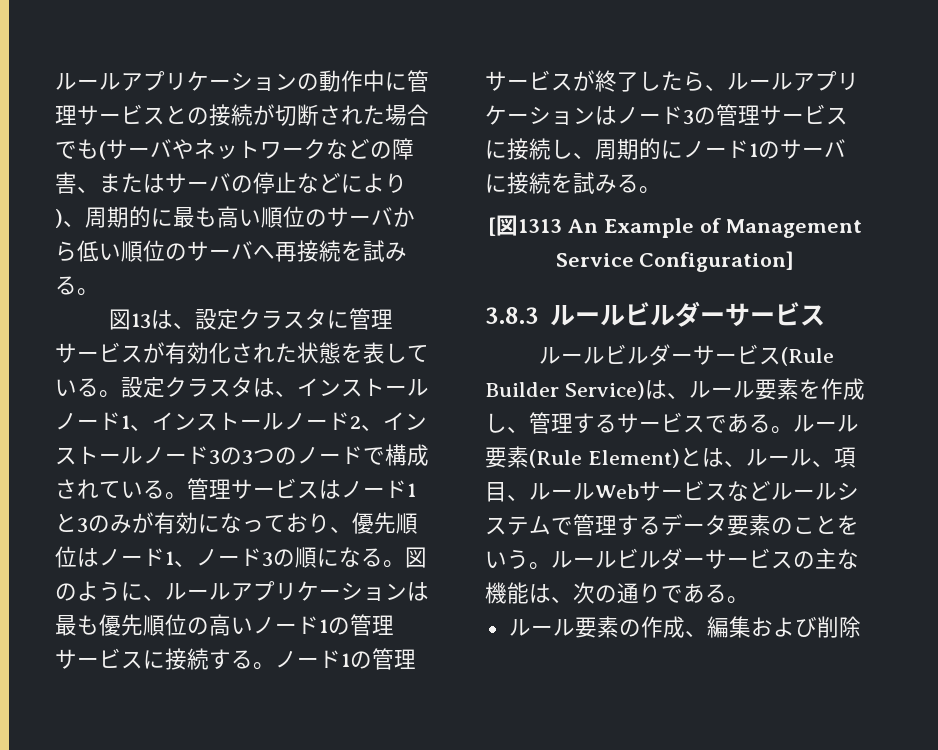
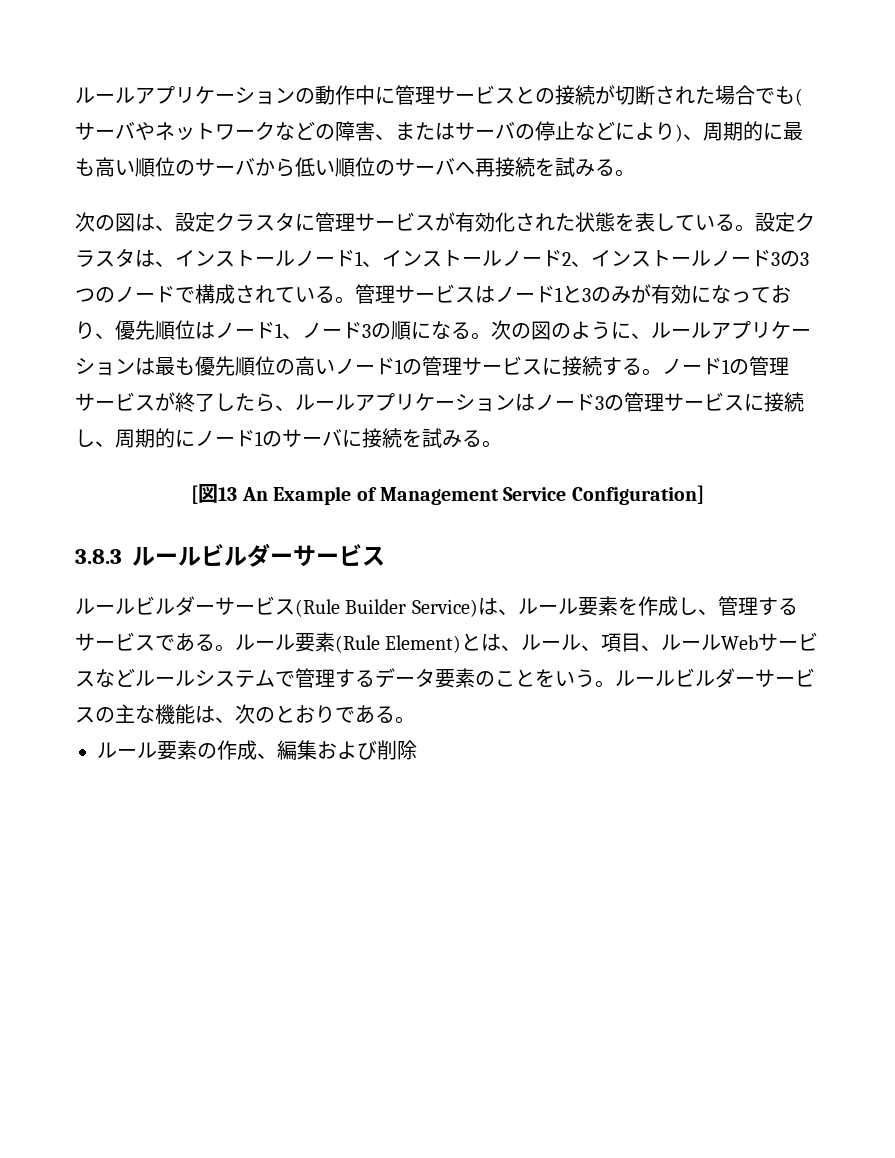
[108,309,151,330] 図13 -> [75,212,135,232] 次の図
(405, 564) none -> [491,320,531,340] 次の
[518,219,563,233] 1313 -> [218,487,238,501] 13
[617,583,639,604] 通 -> [275,705,315,723] とお

